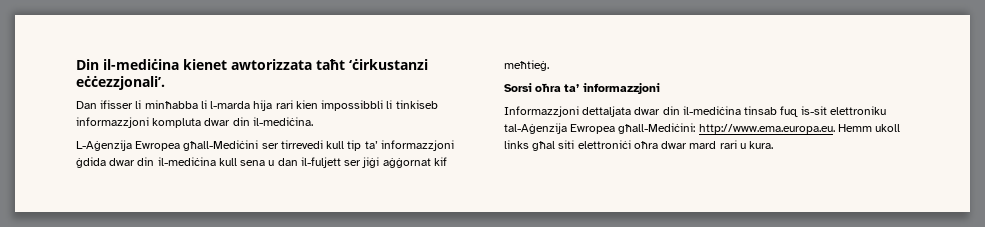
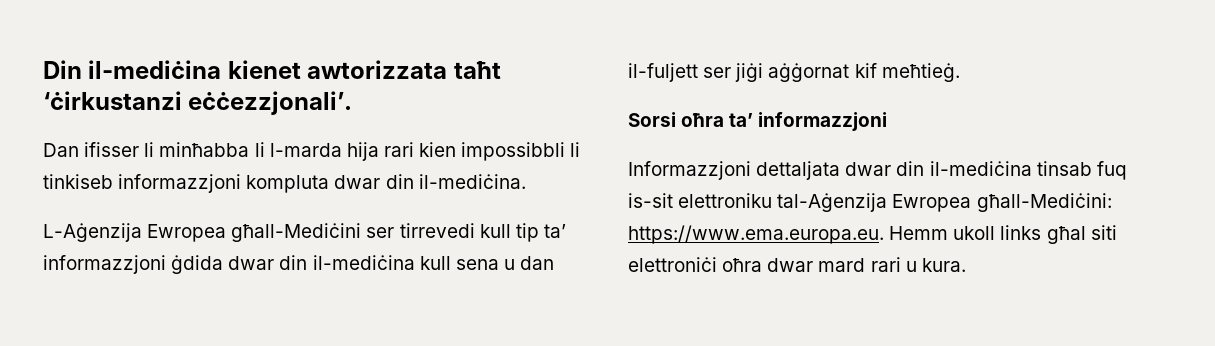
[698,124,835,134] http://www.ema.europa.eu. -> [628,225,884,244] https://www.ema.europa.eu.

